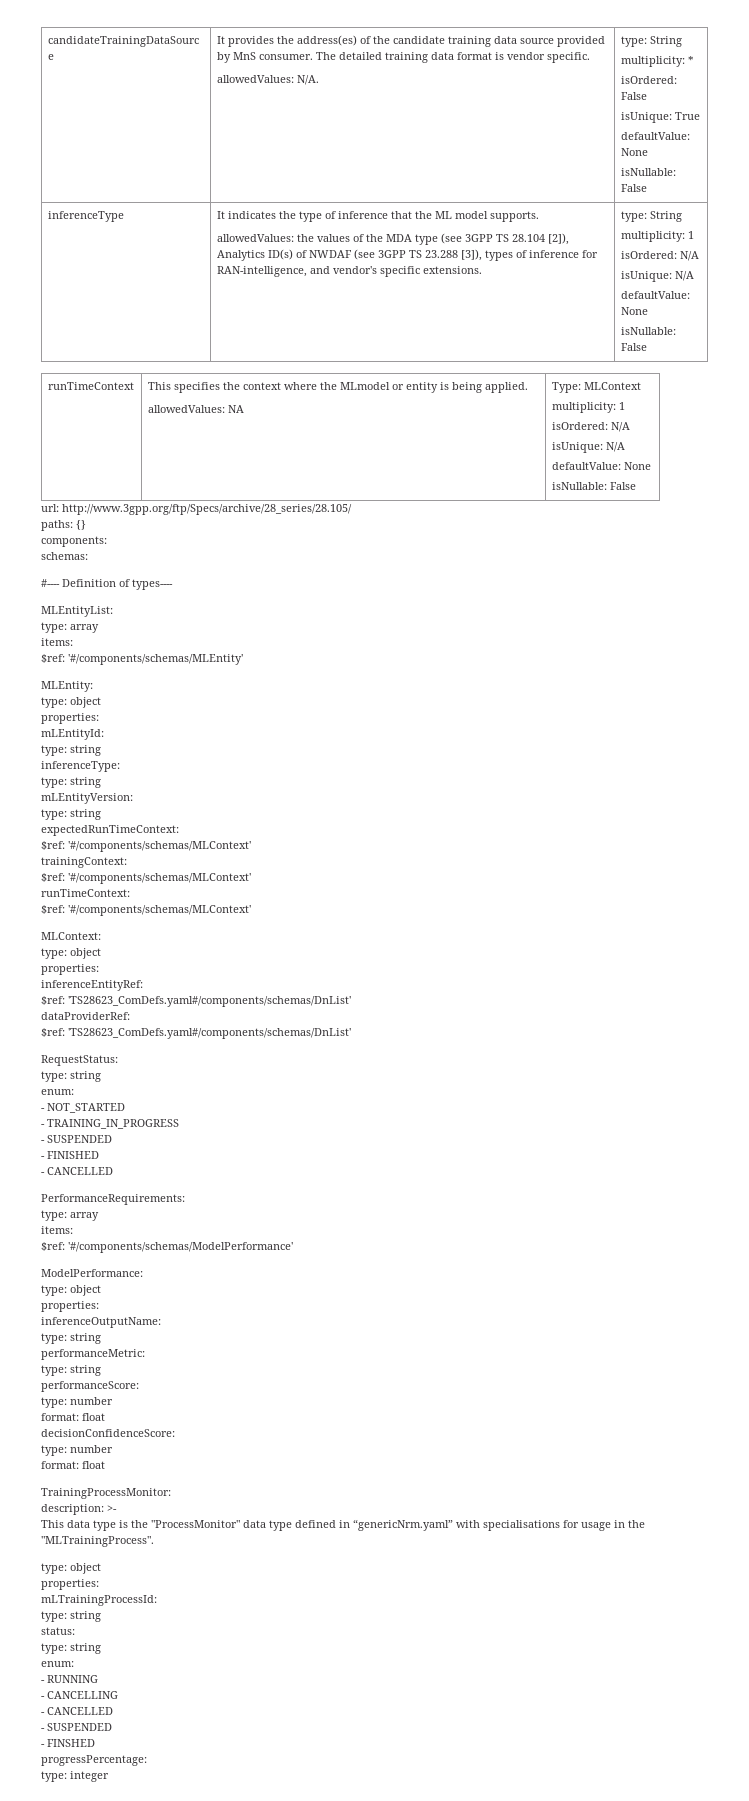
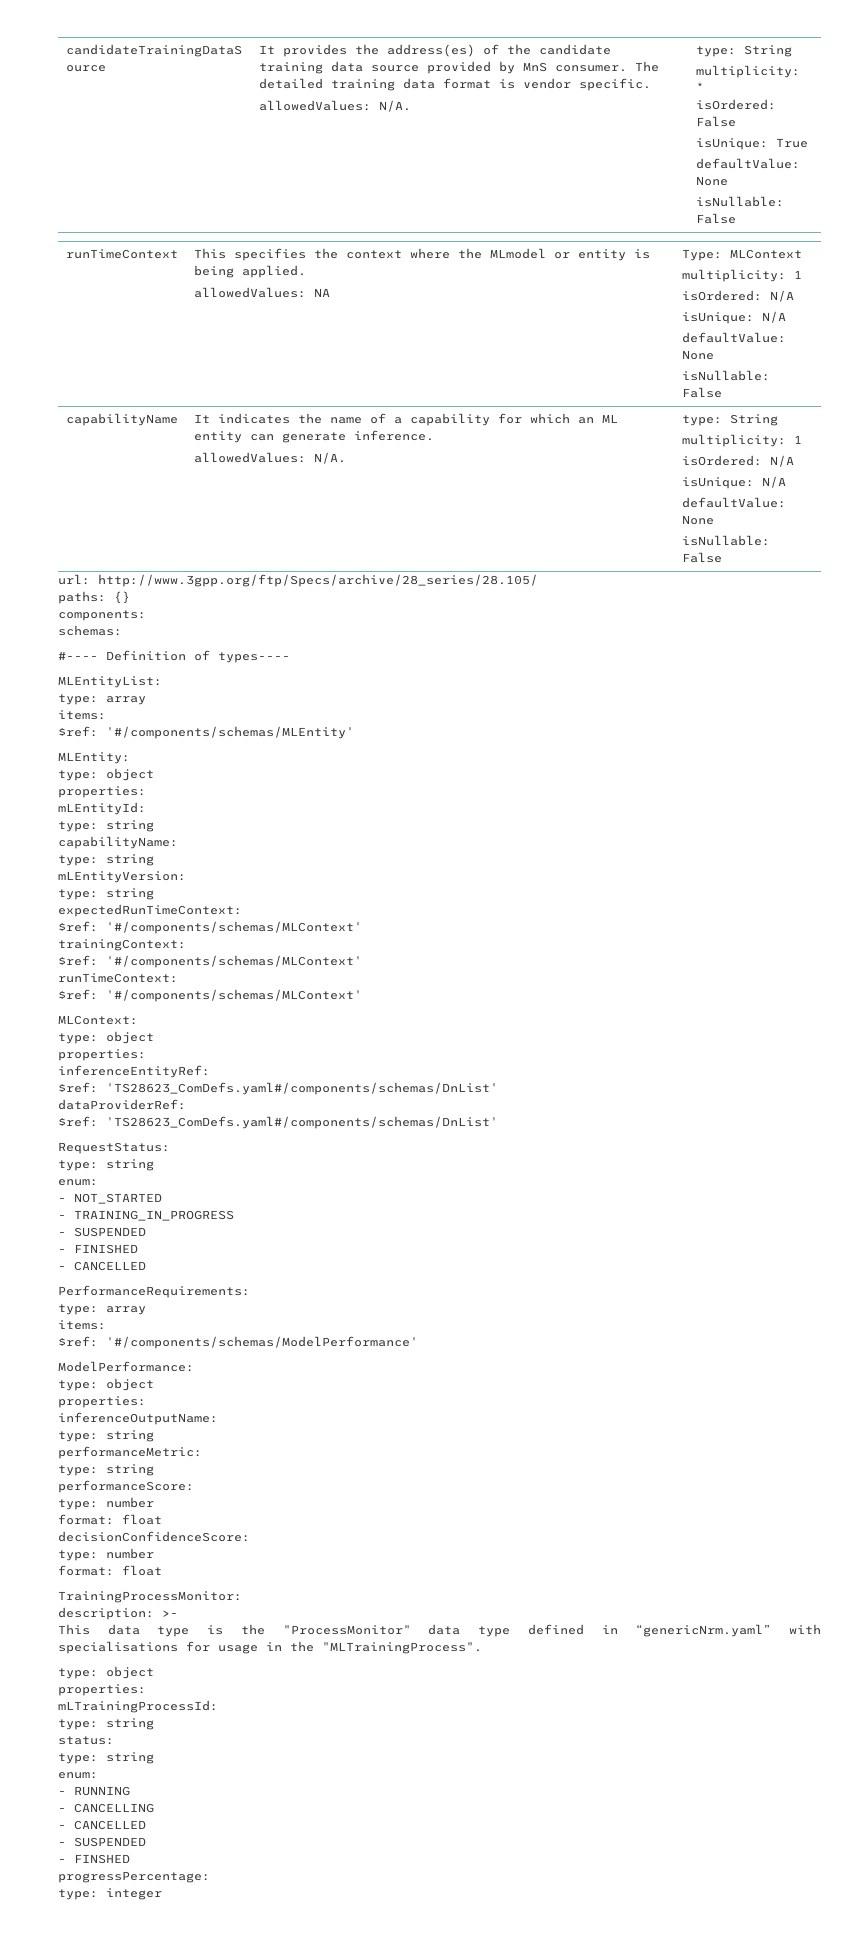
[47,211,124,222] [216,211,539,222] [216,233,569,245] [216,249,598,261] [216,266,482,277] [620,211,682,222] [620,231,694,242] [620,251,699,261] [620,271,694,282] [620,291,690,299] [620,307,648,315] [620,327,676,335] [620,343,647,351] // inferenceType | It indicates the type of inference that the ML model supports. // allowedValues: the values of the MDA type (see 3GPP TS 28.104 [2]), Analytics ID(s) of NWDAF (see 3GPP TS 23.288 [3]), types of inference for RAN-intelligence, and vendor's specific extensions. | type: String // multiplicity: 1 // isOrdered: N/A // isUnique: N/A // defaultValue: None // isNullable: False -> (736, 218) none
(636, 486) none -> [65,413,178,426] [193,413,618,426] [193,430,434,443] [193,452,346,464] [681,414,778,426] [681,434,802,447] [681,455,794,467] [681,476,786,489] [681,497,786,508] [681,515,714,525] [681,535,770,546] [681,552,722,563] // capabilityName | It indicates the name of a capability for which an ML entity can generate inference. // allowedValues: N/A. | type: String // multiplicity: 1 // isOrdered: N/A // isUnique: N/A // defaultValue: None // isNullable: False
[41,761,120,772] inferenceType: -> [58,836,178,849] capabilityName:

